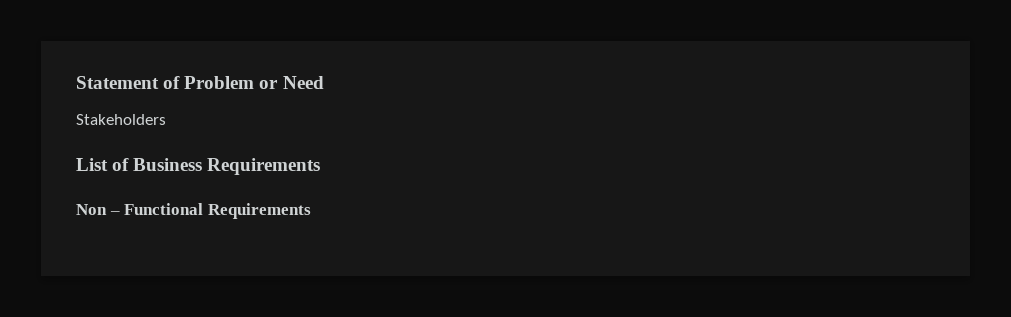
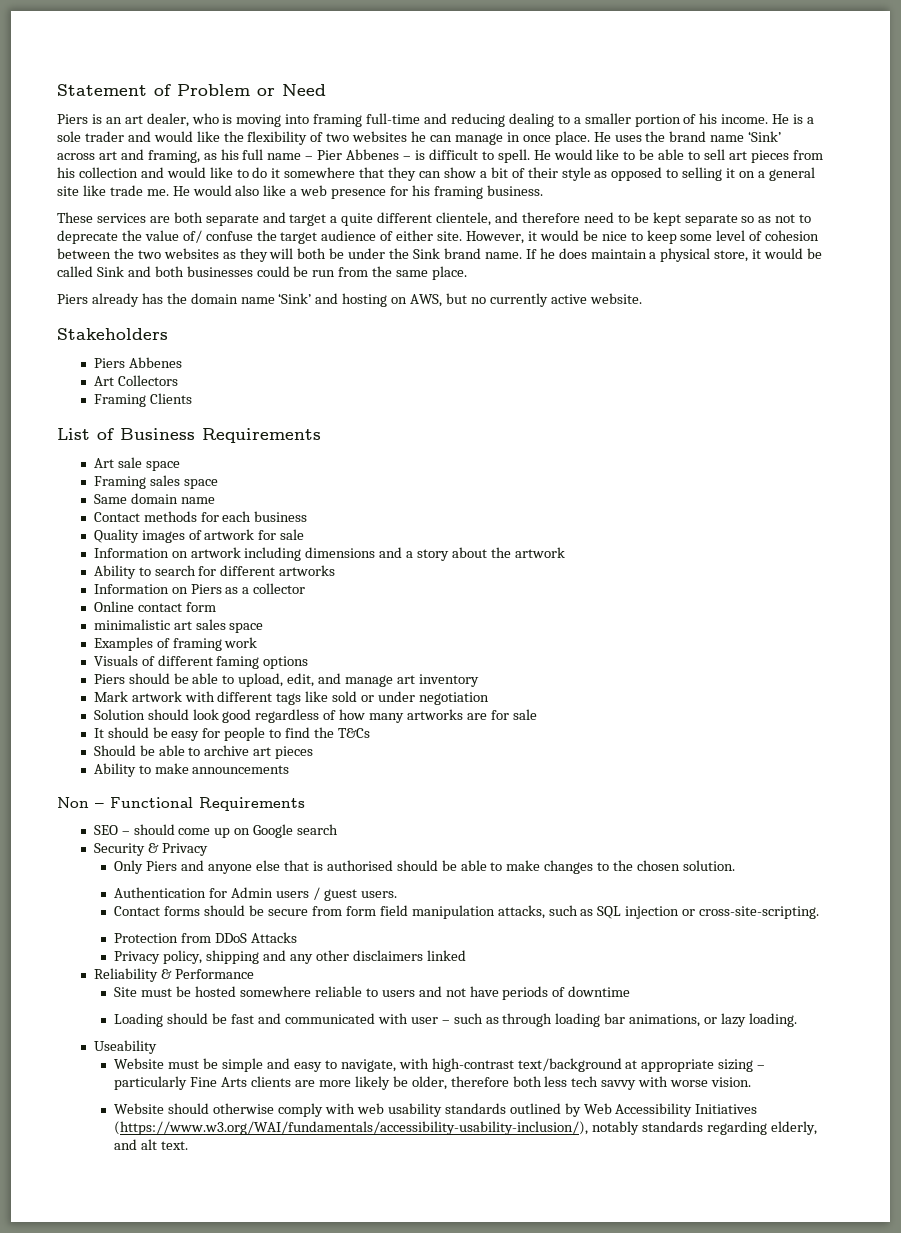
[76,114,166,125] [76,158,321,175] [76,203,311,219] Stakeholders // List of Business Requirements // Non – Functional Requirements -> [57,113,815,127] [57,131,782,145] [57,149,823,163] [57,167,815,181] [57,185,543,199] [57,212,812,226] [57,230,820,244] [57,248,823,262] [57,266,468,280] [57,293,642,307] [57,328,168,340] [93,357,182,368] [93,375,178,386] [93,393,192,407] [57,428,321,443] [93,457,180,471] [93,475,218,489] [93,493,215,504] [93,511,308,522] [93,529,305,543] [93,547,565,561] [93,565,336,579] [93,583,306,594] [93,601,216,612] [93,619,264,633] [93,637,258,651] [93,655,309,669] [93,673,479,687] [93,691,489,705] [93,709,537,723] [93,727,370,741] [93,745,314,759] [93,763,290,777] [57,797,305,811] [93,824,339,838] [93,843,208,856] [114,860,735,874] [114,887,397,901] [114,905,820,919] [114,932,298,943] [114,950,466,964] [93,968,254,982] [114,986,631,1000] [114,1013,797,1027] [93,1040,157,1054] [114,1058,766,1072] [114,1076,752,1090] [114,1103,758,1117] [114,1121,818,1135] [114,1139,189,1150] Piers is an art dealer, who is moving into framing full-time and reducing dealing to a smaller portion of his income. He is a sole trader and would like the flexibility of two websites he can manage in once place. He uses the brand name ‘Sink’ across art and framing, as his full name – Pier Abbenes – is difficult to spell. He would like to be able to sell art pieces from his collection and would like to do it somewhere that they can show a bit of their style as opposed to selling it on a general site like trade me. He would also like a web presence for his framing business. // These services are both separate and target a quite different clientele, and therefore need to be kept separate so as not to deprecate the value of/ confuse the target audience of either site. However, it would be nice to keep some level of cohesion between the two websites as they will both be under the Sink brand name. If he does maintain a physical store, it would be called Sink and both businesses could be run from the same place. // Piers already has the domain name ‘Sink’ and hosting on AWS, but no currently active website. // Stakeholders // Piers Abbenes // Art Collectors // Framing Clients // List of Business Requirements // Art sale space // Framing sales space // Same domain name // Contact methods for each business // Quality images of artwork for sale // Information on artwork including dimensions and a story about the artwork // Ability to search for different artworks // Information on Piers as a collector // Online contact form // minimalistic art sales space // Examples of framing work // Visuals of different faming options // Piers should be able to upload, edit, and manage art inventory // Mark artwork with different tags like sold or under negotiation // Solution should look good regardless of how many artworks are for sale // It should be easy for people to find the T&Cs // Should be able to archive art pieces // Ability to make announcements // Non – Functional Requirements // SEO – should come up on Google search // Security & Privacy // Only Piers and anyone else that is authorised should be able to make changes to the chosen solution. // Authentication for Admin users / guest users. // Contact forms should be secure from form field manipulation attacks, such as SQL injection or cross-site-scripting. // Protection from DDoS Attacks // Privacy policy, shipping and any other disclaimers linked // Reliability & Performance // Site must be hosted somewhere reliable to users and not have periods of downtime // Loading should be fast and communicated with user – such as through loading bar animations, or lazy loading. // Useability // Website must be simple and easy to navigate, with high-contrast text/background at appropriate sizing – particularly Fine Arts clients are more likely be older, therefore both less tech savvy with worse vision. // Website should otherwise comply with web usability standards outlined by Web Accessibility Initiatives (https://www.w3.org/WAI/fundamentals/accessibility-usability-inclusion/), notably standards regarding elderly, and alt text.

